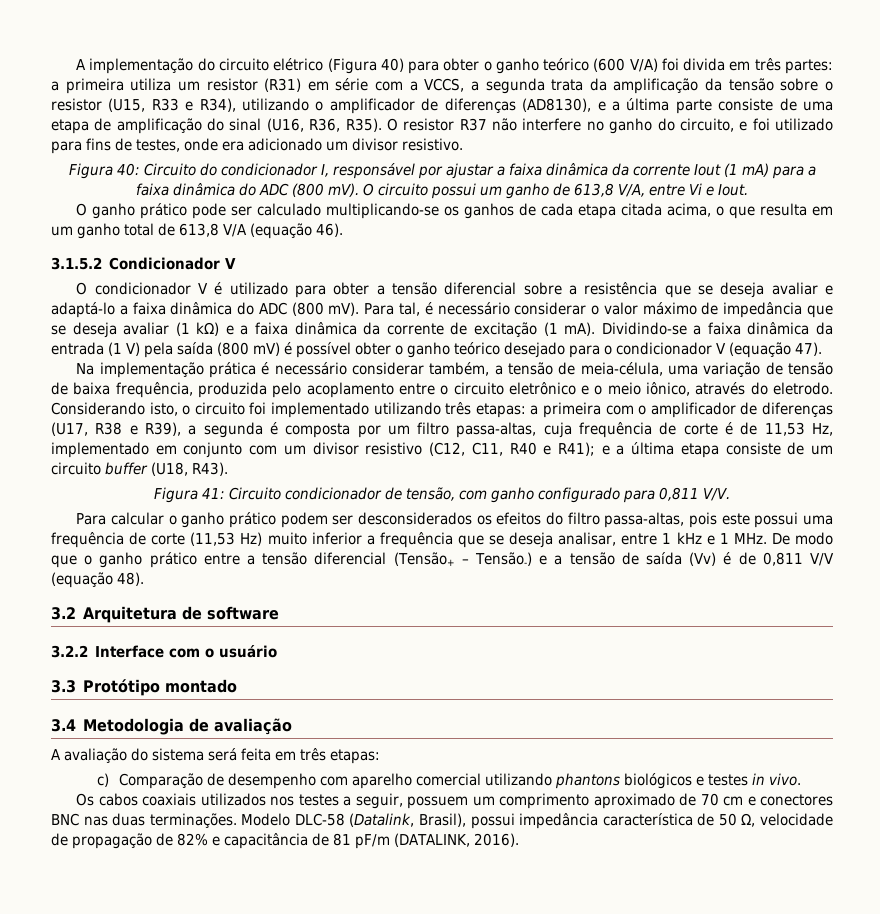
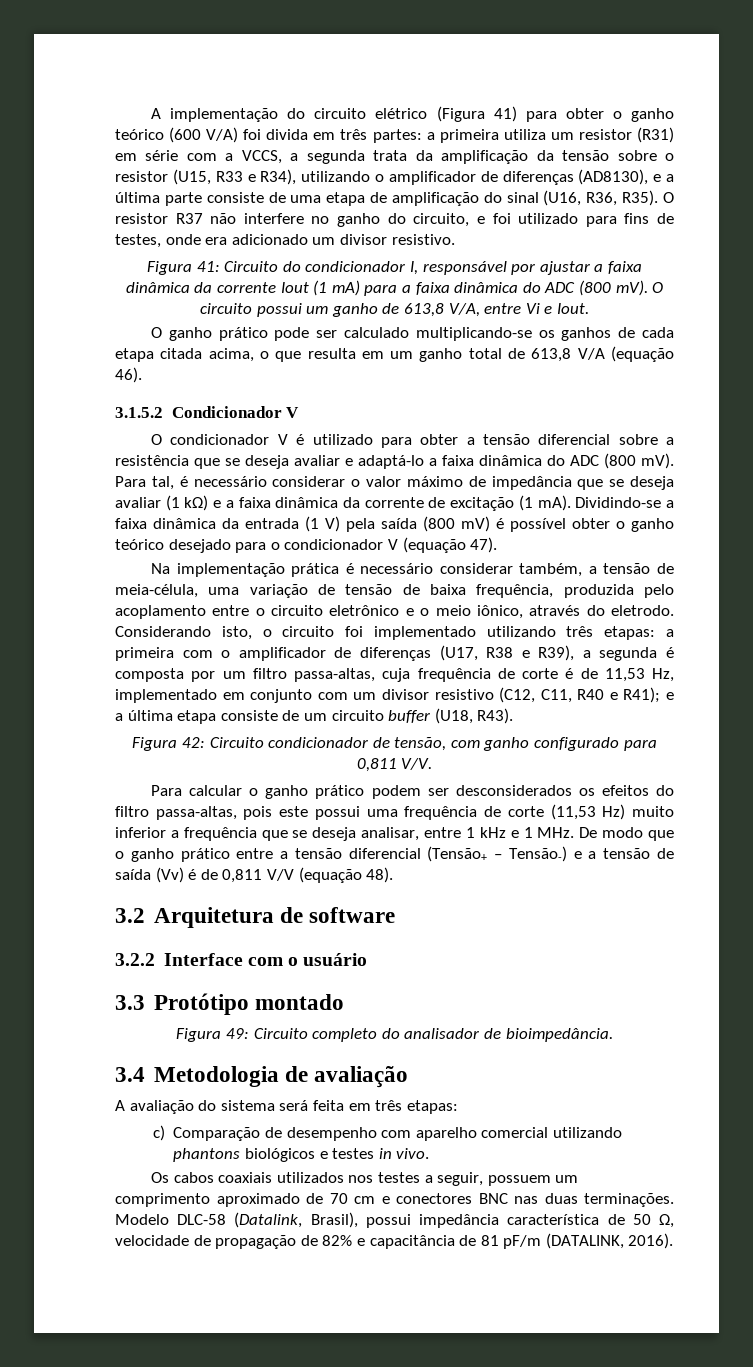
[380,58,404,72] 40) -> [493,106,517,122] 41)
[116,163,140,176] 40: -> [196,261,220,272] 41:
[202,488,226,499] 41: -> [181,737,205,748] 42:
(238, 686) none -> [176,1028,613,1042] // Figura 49: Circuito completo do analisador de bioimpedância.

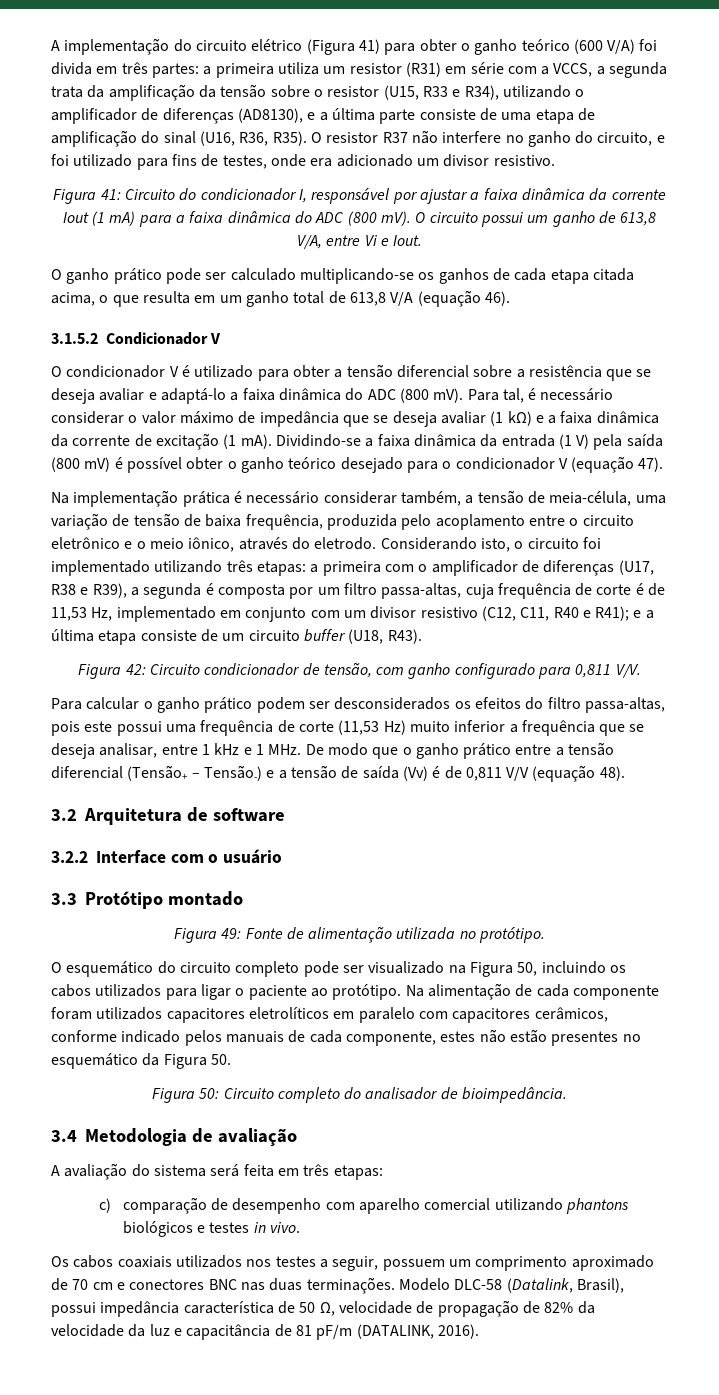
(250, 1033) none -> [245,926,546,943] [51,961,626,977] [51,983,659,1000] [51,1007,608,1023] [51,1029,641,1046] [51,1053,231,1069] [151,1088,220,1103] Fonte de alimentação utilizada no protótipo. // O esquemático do circuito completo pode ser visualizado na Figura 50, incluindo os cabos utilizados para ligar o paciente ao protótipo. Na alimentação de cada componente foram utilizados capacitores eletrolíticos em paralelo com capacitores cerâmicos, conforme indicado pelos manuais de cada componente, estes não estão presentes no esquemático da Figura 50. // Figura 50:
[173,1127,261,1141] Comparação -> [122,1197,207,1214] comparação
(353, 1240) none -> [577,1301,595,1314] [51,1324,170,1337] da velocidade da luz

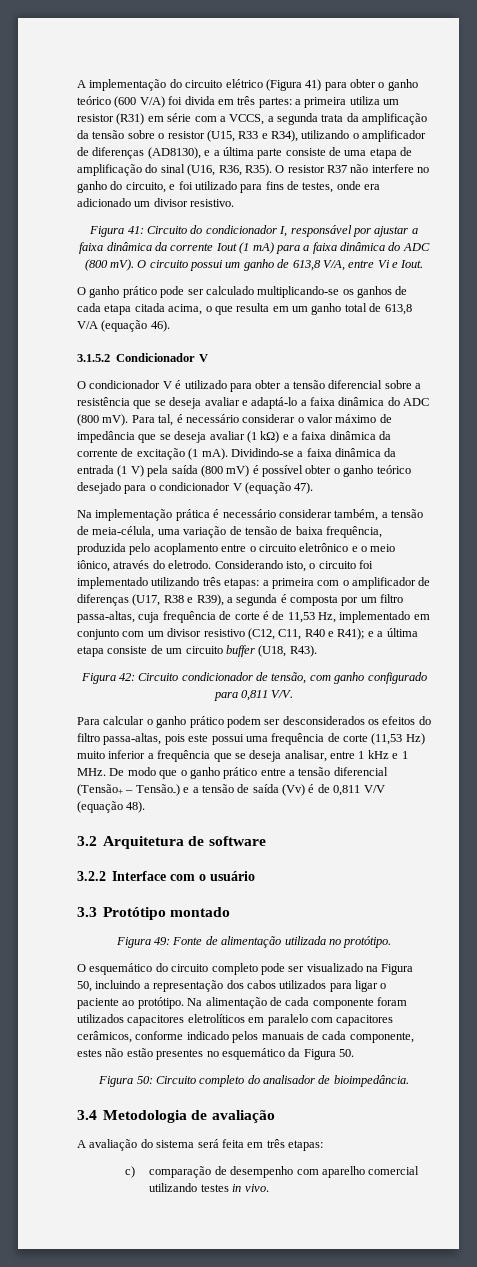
[609,965,626,973] os -> [143,980,244,992] a representação dos
[565,1198,629,1214] [122,1221,206,1237] phantons biológicos e -> (198, 1187) none
[51,1255,654,1271] [51,1277,624,1294] [51,1300,595,1317] [51,1324,479,1340] // Os cabos coaxiais utilizados nos testes a seguir, possuem um comprimento aproximado de 70 cm e conectores BNC nas duas terminações. Modelo DLC-58 (Datalink, Brasil), possui impedância característica de 50 Ω, velocidade de propagação de 82% da velocidade da luz e capacitância de 81 pF/m (DATALINK, 2016). -> (269, 1188) none

